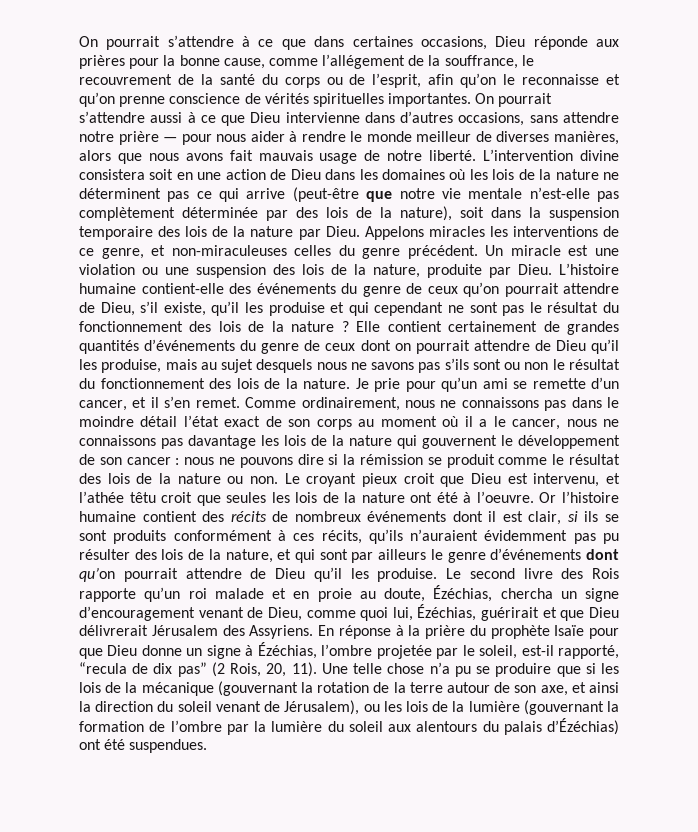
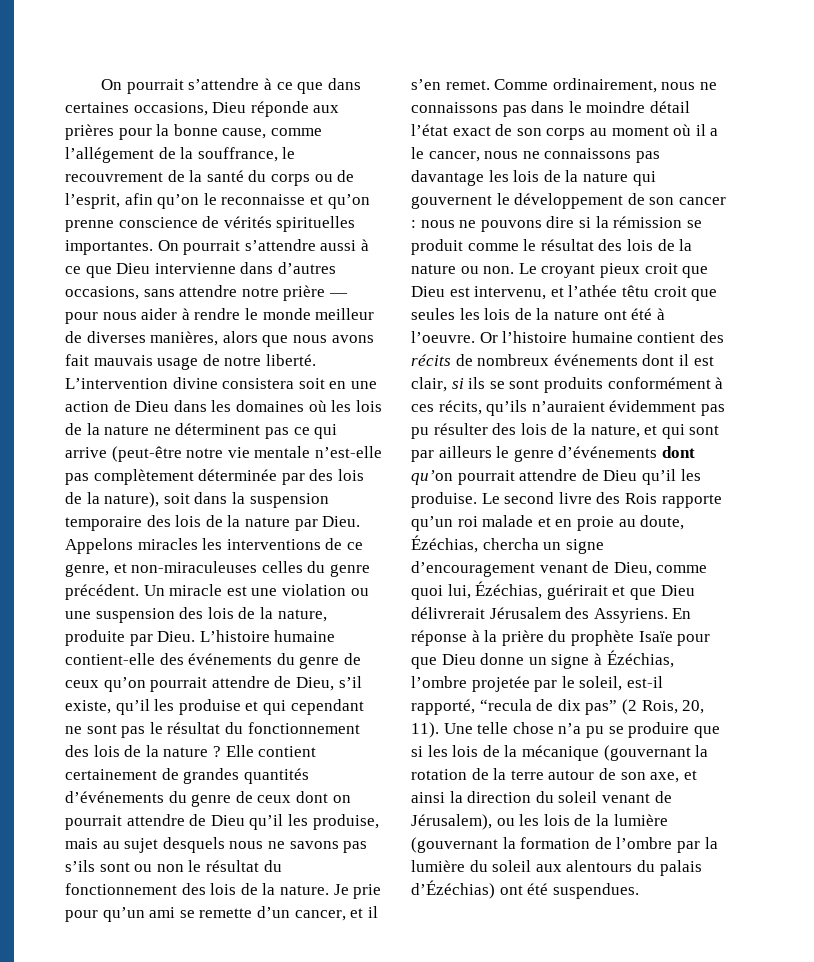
[366,191,393,202] que -> (182, 454) none

